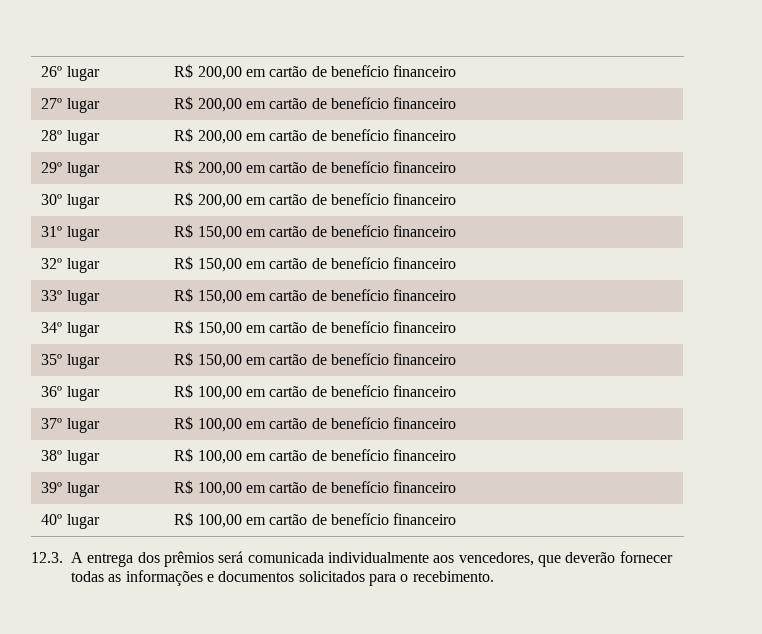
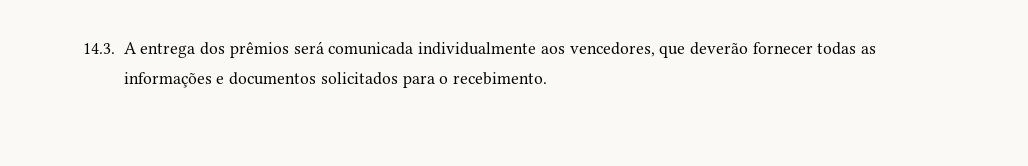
[41,66,100,81] [174,64,457,80] [41,98,100,113] [174,96,457,112] [41,130,100,145] [174,128,457,144] [41,162,100,177] [174,160,457,176] [41,194,100,209] [174,192,457,208] [41,226,100,241] [174,224,457,240] [41,258,100,273] [174,256,457,272] [41,290,100,305] [174,288,457,304] [41,322,100,337] [174,320,457,336] [41,354,100,369] [174,352,457,368] [41,386,100,401] [174,384,457,400] [41,418,100,433] [174,416,457,432] [41,450,100,465] [174,448,457,464] [41,482,100,497] [174,480,457,496] [41,514,100,529] [174,512,457,528] [31,552,63,563] 26º lugar | R$ 200,00 em cartão de benefício financeiro // 27º lugar | R$ 200,00 em cartão de benefício financeiro // 28º lugar | R$ 200,00 em cartão de benefício financeiro // 29º lugar | R$ 200,00 em cartão de benefício financeiro // 30º lugar | R$ 200,00 em cartão de benefício financeiro // 31º lugar | R$ 150,00 em cartão de benefício financeiro // 32º lugar | R$ 150,00 em cartão de benefício financeiro // 33º lugar | R$ 150,00 em cartão de benefício financeiro // 34º lugar | R$ 150,00 em cartão de benefício financeiro // 35º lugar | R$ 150,00 em cartão de benefício financeiro // 36º lugar | R$ 100,00 em cartão de benefício financeiro // 37º lugar | R$ 100,00 em cartão de benefício financeiro // 38º lugar | R$ 100,00 em cartão de benefício financeiro // 39º lugar | R$ 100,00 em cartão de benefício financeiro // 40º lugar | R$ 100,00 em cartão de benefício financeiro // 12.3. -> [83,43,115,54] 14.3.

